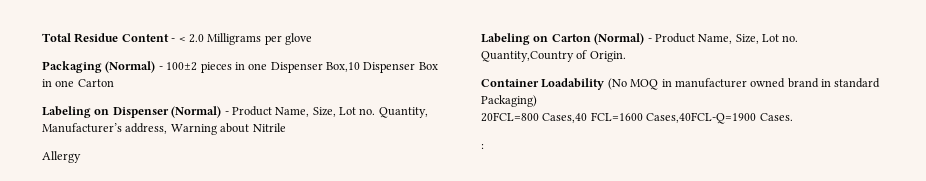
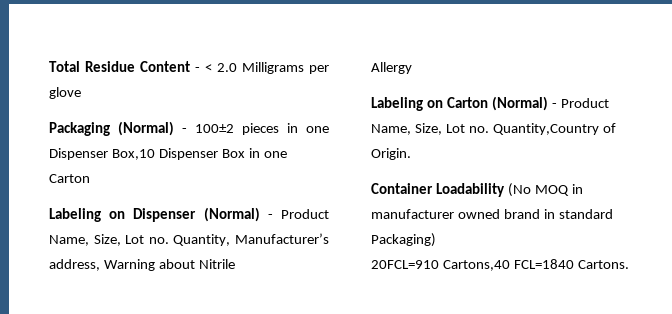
[481,112,793,124] [481,144,484,149] 20FCL=800 Cases,40 FCL=1600 Cases,40FCL-Q=1900 Cases. // : -> [371,259,629,271] 20FCL=910 Cartons,40 FCL=1840 Cartons.

